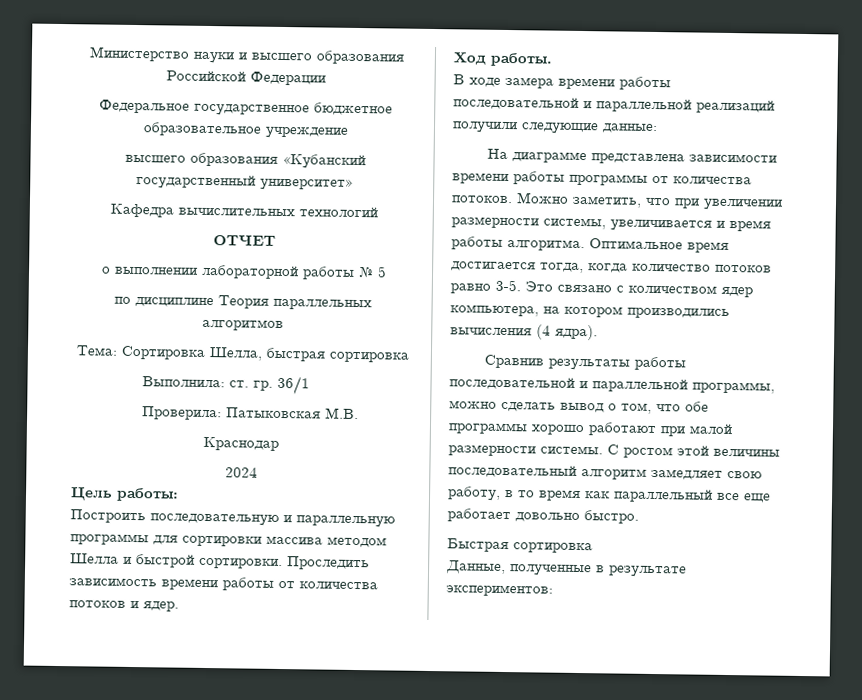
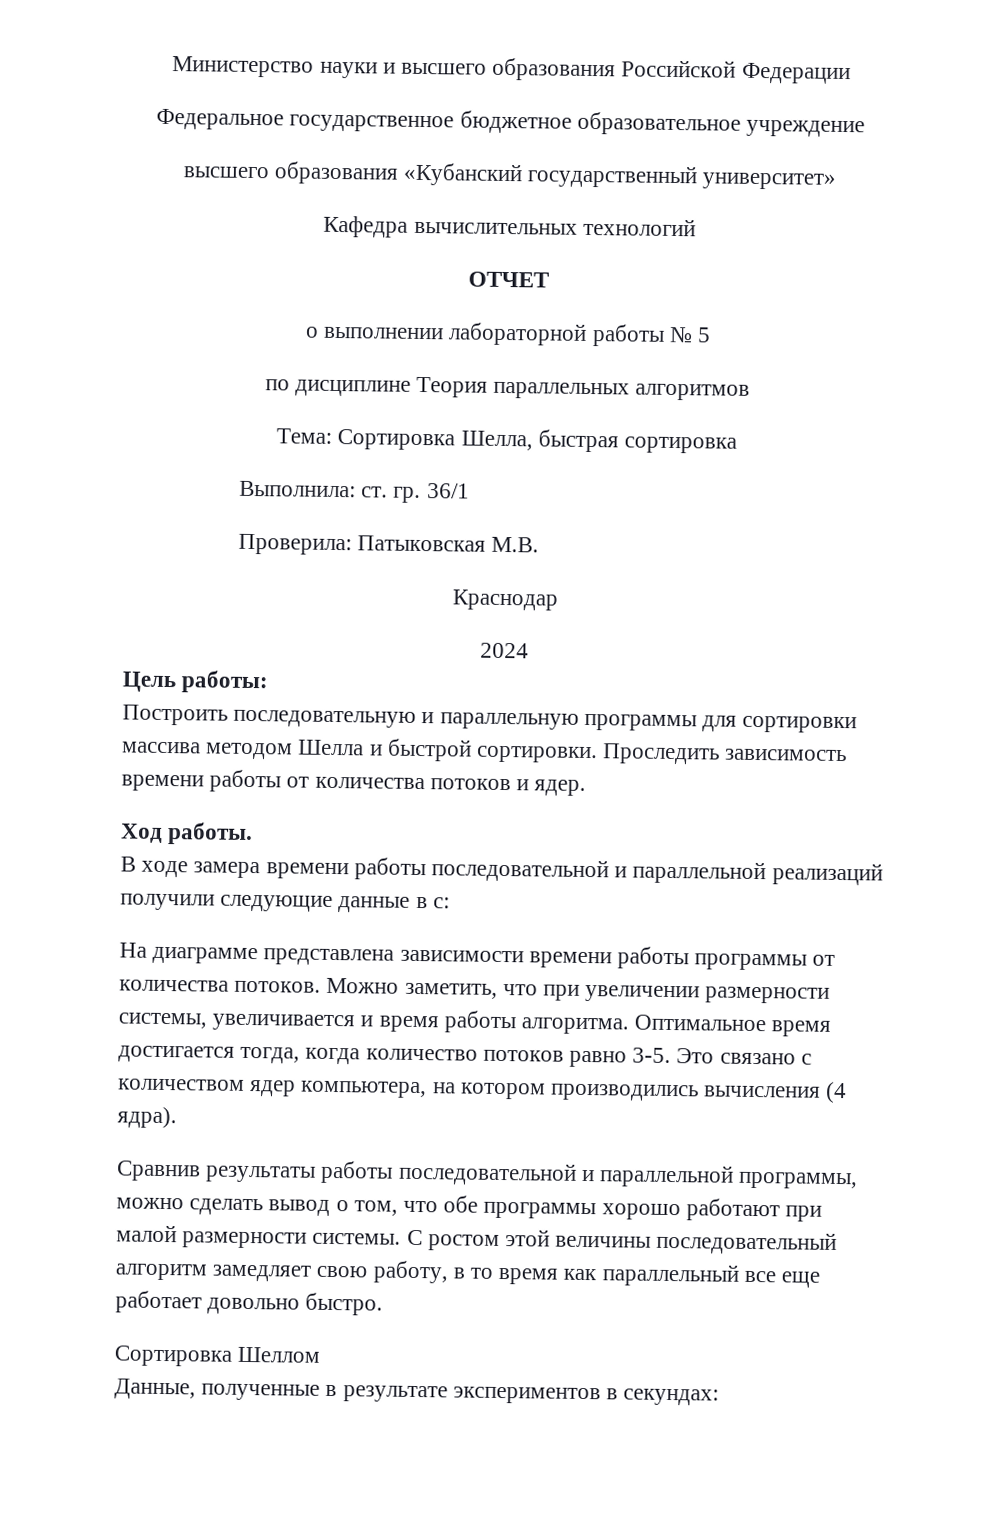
[602,123,658,134] данные: -> [338,896,450,913] данные в с:
[447,538,593,554] Быстрая сортировка -> [114,1345,321,1367] Сортировка Шеллом
[446,584,553,597] экспериментов: -> [452,1386,720,1406] экспериментов в секундах:

